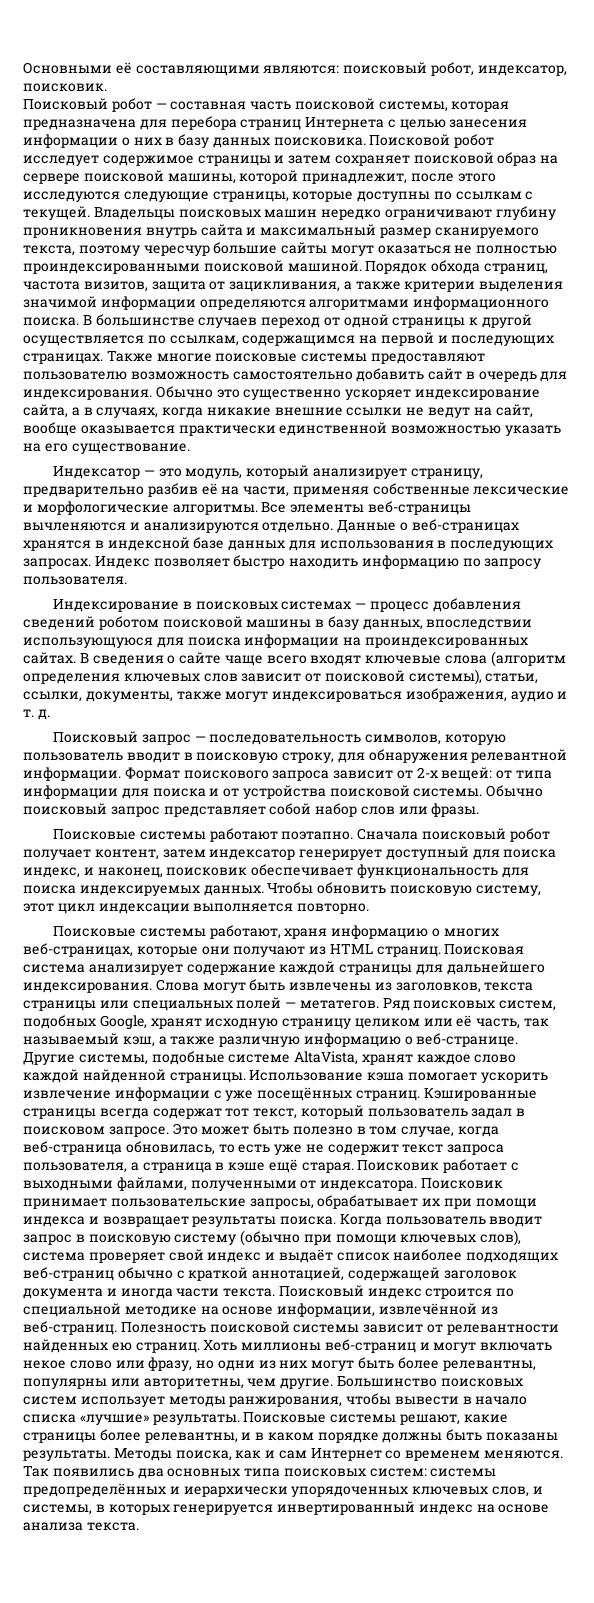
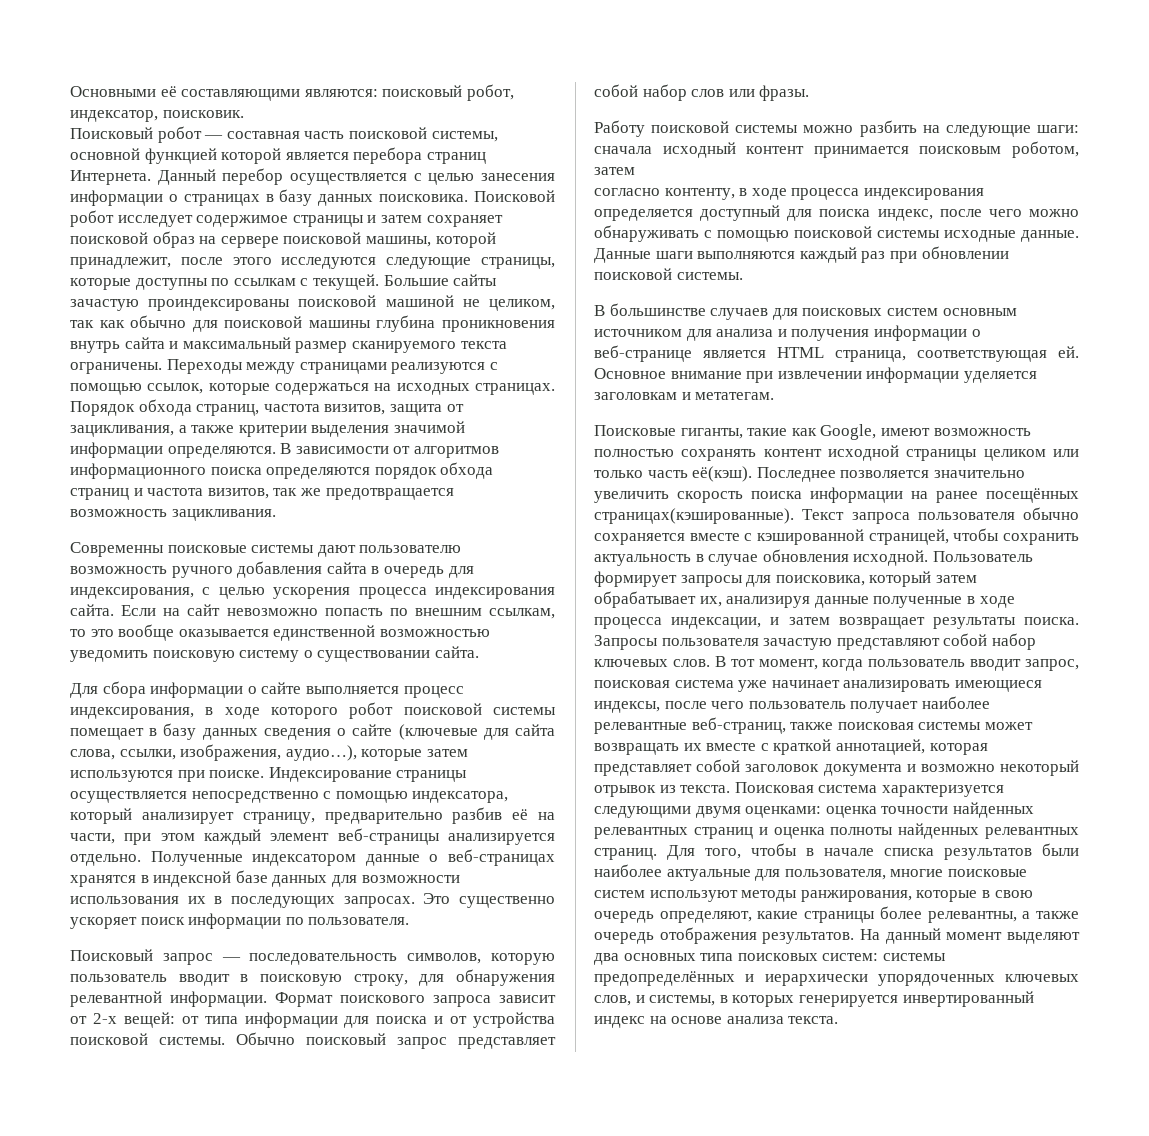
[451,101,510,112] [23,116,385,130] которая предназначена для перебора страниц Интернета -> [70,147,486,164] [70,168,407,185] основной функцией которой является перебора страниц Интернета. Данный перебор осуществляется
[133,137,162,145] них -> [183,194,260,206] страницах
[93,206,556,220] Владельцы поисковых машин нередко ограничивают глубину -> [383,274,498,286] [70,295,555,311] [70,315,436,332] Большие сайты зачастую проиндексированы поисковой машиной не целиком, так как обычно для поисковой машины глубина
[23,242,558,256] [23,260,362,274] текста, поэтому чересчур большие сайты могут оказаться не полностью проиндексированными поисковой машиной. -> [460,341,507,349] [70,359,498,374] [70,383,555,395] текста ограничены. Переходы между страницами реализуются с помощью ссылок, которые содержаться на исходных страницах.
[199,296,550,310] [23,314,533,328] [23,332,555,346] [23,351,212,364] определяются алгоритмами информационного поиска. В большинстве случаев переход от одной страницы к другой осуществляется по ссылкам, содержащимся на первой и последующих страницах. Также многие -> [167,443,499,458] [70,462,494,479] [70,488,454,500] [70,509,276,521] [70,542,164,557] определяются. В зависимости от алгоритмов информационного поиска определяются порядок обхода страниц и частота визитов, так же предотвращается возможность зацикливания. // Современны
[370,353,485,364] предоставляют -> [317,545,356,557] дают
[232,368,568,382] [23,386,540,400] [23,404,533,418] самостоятельно добавить сайт в очередь для индексирования. Обычно это существенно ускоряет индексирование сайта, а в случаях, когда никакие внешние ссылки не ведут на сайт, -> [171,561,474,578] [70,587,555,599] [70,604,555,619] [70,629,114,637] ручного добавления сайта в очередь для индексирования, с целью ускорения процесса индексирования сайта. Если на сайт невозможно попасть по внешним ссылкам, то это
[178,425,276,436] практически -> (269, 633) none
[504,425,561,436] [23,443,190,454] [53,466,243,479] указать на его существование. // Индексатор — это модуль, -> [70,646,479,662] [70,681,464,698] [70,702,556,719] [70,723,555,740] [70,744,468,761] [70,767,468,782] [70,791,509,803] уведомить поисковую систему о существовании сайта. // Для сбора информации о сайте выполняется процесс индексирования, в ходе которого робот поисковой системы помещает в базу данных сведения о сайте (ключевые для сайта слова, ссылки, изображения, аудио…), которые затем используются при поиске. Индексирование страницы осуществляется непосредственно с помощью индексатора,
[292,483,570,497] [23,501,471,515] [23,520,397,533] применяя собственные лексические и морфологические алгоритмы. Все элементы веб-страницы вычленяются и анализируются отдельно. Данные -> [124,828,555,845] [70,851,420,866] при этом каждый элемент веб-страницы анализируется отдельно. Полученные индексатором данные
[319,540,554,551] [23,555,542,569] [23,576,127,585] [53,598,521,612] [23,616,533,630] [23,634,528,648] [23,651,566,667] [23,669,539,685] [23,688,568,702] [23,709,50,720] использования в последующих запросах. Индекс позволяет быстро находить информацию по запросу пользователя. // Индексирование в поисковых системах — процесс добавления сведений роботом поисковой машины в базу данных, впоследствии использующуюся для поиска информации на проиндексированных сайтах. В сведения о сайте чаще всего входят ключевые слова (алгоритм определения ключевых слов зависит от поисковой системы), статьи, ссылки, документы, также могут индексироваться изображения, аудио и т. д. -> [361,875,460,883] [70,893,555,908] [70,913,410,929] возможности использования их в последующих запросах. Это существенно ускоряет поиск информации по пользователя.
[53,828,550,842] [23,846,557,860] [23,864,529,878] [23,882,541,896] [23,903,370,914] [53,925,499,939] [23,943,525,957] [23,961,545,975] [23,979,534,993] [23,997,557,1011] [23,1015,550,1029] [23,1033,519,1047] [23,1051,517,1065] [23,1069,548,1083] [23,1087,537,1101] [23,1105,526,1119] [23,1123,500,1137] [23,1141,505,1155] [23,1159,520,1173] [23,1177,503,1191] [23,1195,537,1209] [23,1213,543,1227] [23,1230,522,1246] [23,1249,559,1263] [23,1267,517,1281] [23,1285,515,1299] [23,1303,498,1317] [23,1321,559,1335] [23,1339,553,1353] [23,1357,536,1371] [23,1376,523,1389] [23,1393,528,1407] [23,1412,508,1425] [23,1429,559,1443] [23,1448,564,1461] [23,1466,134,1477] Поисковые системы работают поэтапно. Сначала поисковый робот получает контент, затем индексатор генерирует доступный для поиска индекс, и наконец, поисковик обеспечивает функциональность для поиска индексируемых данных. Чтобы обновить поисковую систему, этот цикл индексации выполняется повторно. // Поисковые системы работают, храня информацию о многих веб-страницах, которые они получают из HTML страниц. Поисковая система анализирует содержание каждой страницы для дальнейшего индексирования. Слова могут быть извлечены из заголовков, текста страницы или специальных полей — метатегов. Ряд поисковых систем, подобных Google, хранят исходную страницу целиком или её часть, так называемый кэш, а также различную информацию о веб-странице. Другие системы, подобные системе AltaVista, хранят каждое слово каждой найденной страницы. Использование кэша помогает ускорить извлечение информации с уже посещённых страниц. Кэшированные страницы всегда содержат тот текст, который пользователь задал в поисковом запросе. Это может быть полезно в том случае, когда веб-страница обновилась, то есть уже не содержит текст запроса пользователя, а страница в кэше ещё старая. Поисковик работает с выходными файлами, полученными от индексатора. Поисковик принимает пользовательские запросы, обрабатывает их при помощи индекса и возвращает результаты поиска. Когда пользователь вводит запрос в поисковую систему (обычно при помощи ключевых слов), система проверяет свой индекс и выдаёт список наиболее подходящих веб-страниц обычно с краткой аннотацией, содержащей заголовок документа и иногда части текста. Поисковый индекс строится по специальной методике на основе информации, извлечённой из веб-страниц. Полезность поисковой системы зависит от релевантности найденных ею страниц. Хоть миллионы веб-страниц и могут включать некое слово или фразу, но одни из них могут быть более релевантны, популярны или авторитетны, чем другие. Большинство поисковых систем использует методы ранжирования, чтобы вывести в начало списка «лучшие» результаты. Поисковые системы решают, какие страницы более релевантны, и в каком порядке должны быть показаны результаты. Методы поиска, как и сам Интернет со временем меняются. Так появились -> [594,120,1079,137] [594,141,1079,158] [594,167,635,175] [594,188,984,200] [594,205,1079,221] [594,225,1079,242] [594,246,1009,263] [594,268,743,280] [594,303,1017,320] [594,325,981,341] [594,345,1079,362] [594,367,1037,383] [594,392,775,400] [594,424,1031,440] [594,445,1079,461] [594,466,1025,482] [594,487,1079,503] [594,507,1079,524] [594,528,1079,545] [594,549,1033,566] [594,571,977,587] [594,591,1015,608] [594,617,1079,629] [594,633,1036,650] [594,656,1079,671] [594,680,1042,692] [594,696,990,713] [594,717,1033,734] [594,739,988,755] [594,759,1079,776] [594,782,1004,797] [594,802,1034,818] [594,823,1079,839] [594,843,1079,860] [594,864,1027,881] [594,890,1033,902] [594,906,1079,923] [594,927,1080,944] Работу поисковой системы можно разбить на следующие шаги: сначала исходный контент принимается поисковым роботом, затем // согласно контенту, в ходе процесса индексирования определяется доступный для поиска индекс, после чего можно обнаруживать с помощью поисковой системы исходные данные. Данные шаги выполняются каждый раз при обновлении поисковой системы. // В большинстве случаев для поисковых систем основным источником для анализа и получения информации о веб-странице является HTML страница, соответствующая ей. Основное внимание при извлечении информации уделяется заголовкам и метатегам. // Поисковые гиганты, такие как Google, имеют возможность полностью сохранять контент исходной страницы целиком или только часть её(кэш). Последнее позволяется значительно увеличить скорость поиска информации на ранее посещённых страницах(кэшированные). Текст запроса пользователя обычно сохраняется вместе с кэшированной страницей, чтобы сохранить актуальность в случае обновления исходной. Пользователь формирует запросы для поисковика, который затем обрабатывает их, анализируя данные полученные в ходе процесса индексации, и затем возвращает результаты поиска. Запросы пользователя зачастую представляют собой набор ключевых слов. В тот момент, когда пользователь вводит запрос, поисковая система уже начинает анализировать имеющиеся индексы, после чего пользователь получает наиболее релевантные веб-страниц, также поисковая системы может возвращать их вместе с краткой аннотацией, которая представляет собой заголовок документа и возможно некоторый отрывок из текста. Поисковая система характеризуется следующими двумя оценками: оценка точности найденных релевантных страниц и оценка полноты найденных релевантных страниц. Для того, чтобы в начале списка результатов были наиболее актуальные для пользователя, многие поисковые систем используют методы ранжирования, которые в свою очередь определяют, какие страницы более релевантны, а также очередь отображения результатов. На данный момент выделяют

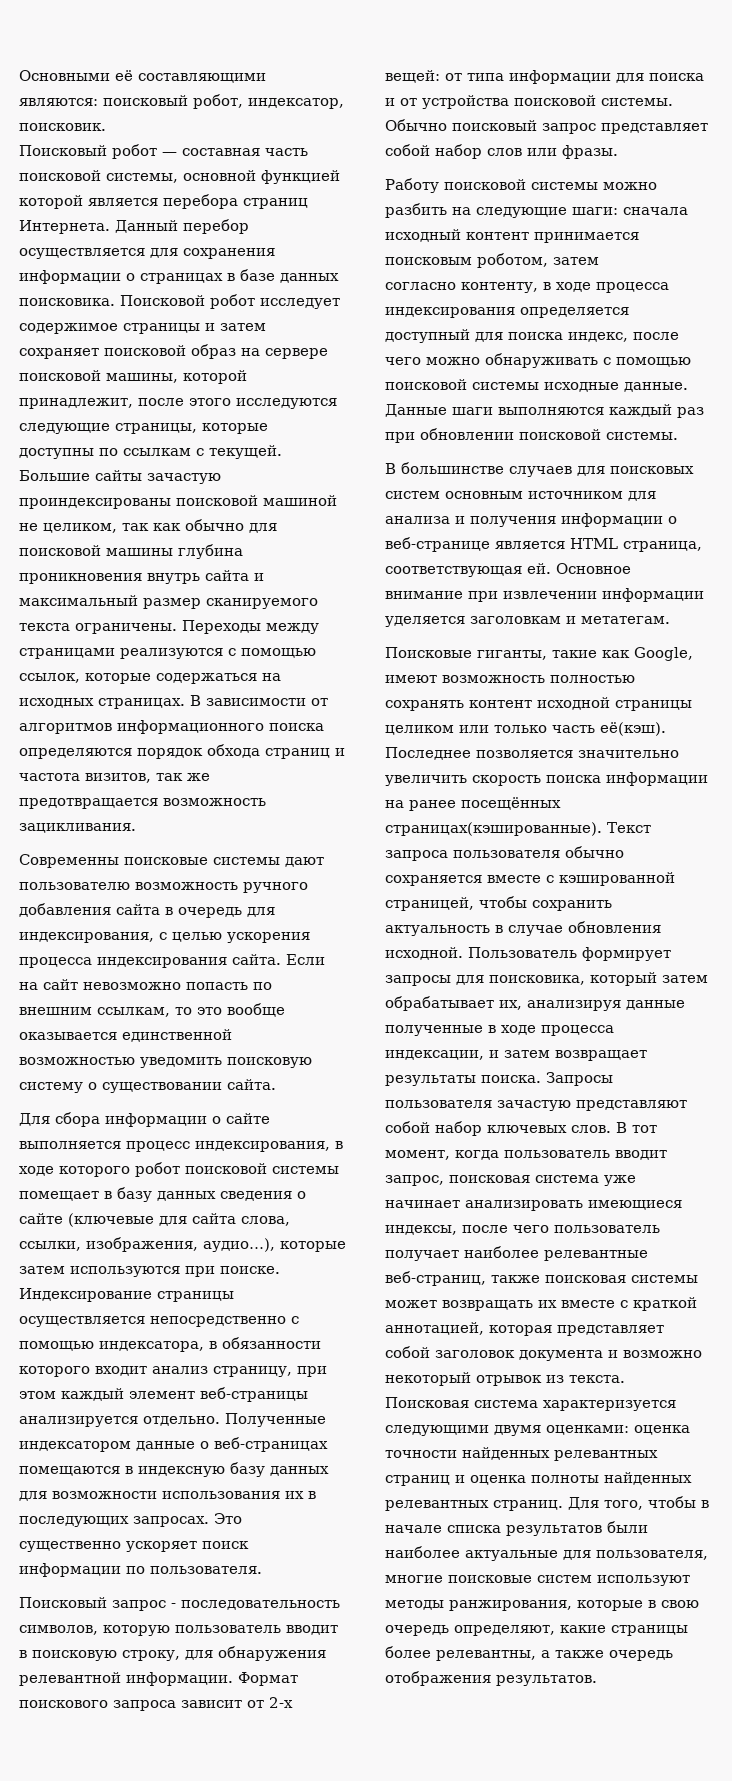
[413,173,555,185] с целью занесения -> [150,248,275,259] для сохранения
[279,189,313,206] базу -> [240,269,275,281] базе
[70,399,464,416] [70,421,465,437] [70,442,276,458] Порядок обхода страниц, частота визитов, защита от зацикливания, а также критерии выделения значимой информации определяются. -> (185, 703) none
[70,807,555,824] [70,833,115,844] который анализирует страницу, предварительно разбив её на части, -> [209,1337,321,1349] [19,1366,292,1377] в обязанности которого входит анализ страницу,
[70,870,268,887] хранятся в индексной базе -> [19,1462,265,1477] помещаются в индексную базу
[221,957,241,961] — -> [171,1603,176,1608] -
[860,928,1080,944] [594,953,946,965] [594,971,1079,986] [594,991,1034,1007] [594,1016,839,1028] На данный момент выделяют два основных типа поисковых систем: системы предопределённых и иерархически упорядоченных ключевых слов, и системы, в которых генерируется инвертированный индекс на основе анализа текста. -> (597, 1680) none

